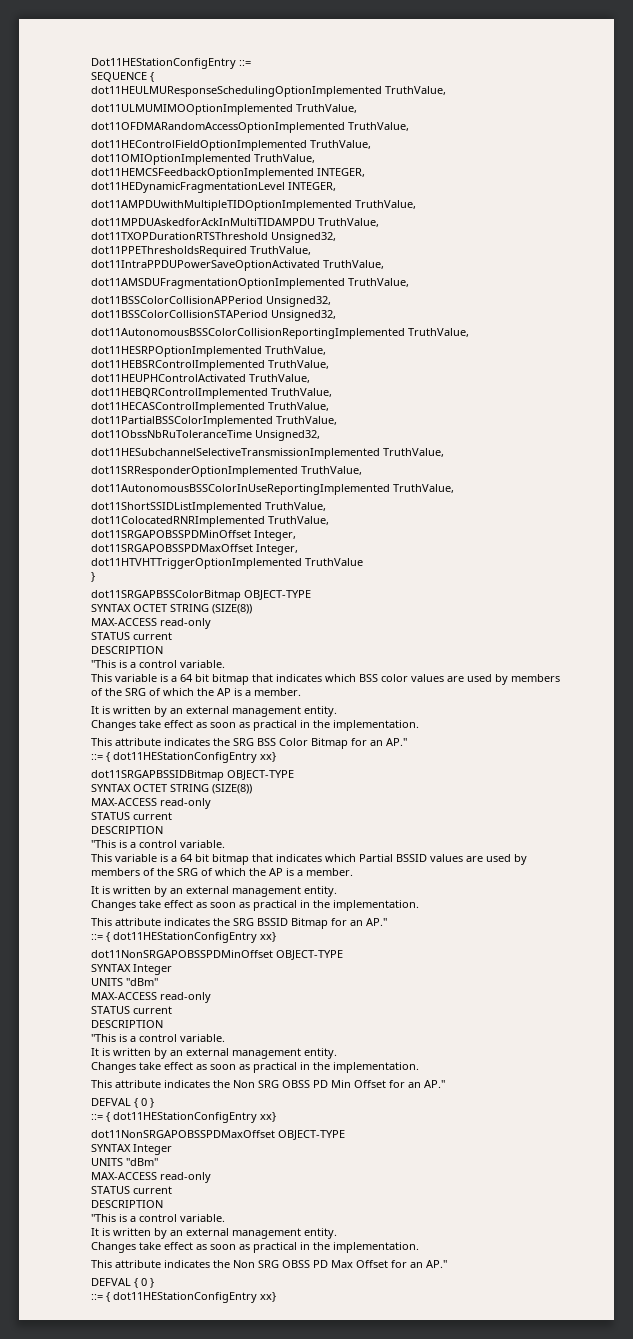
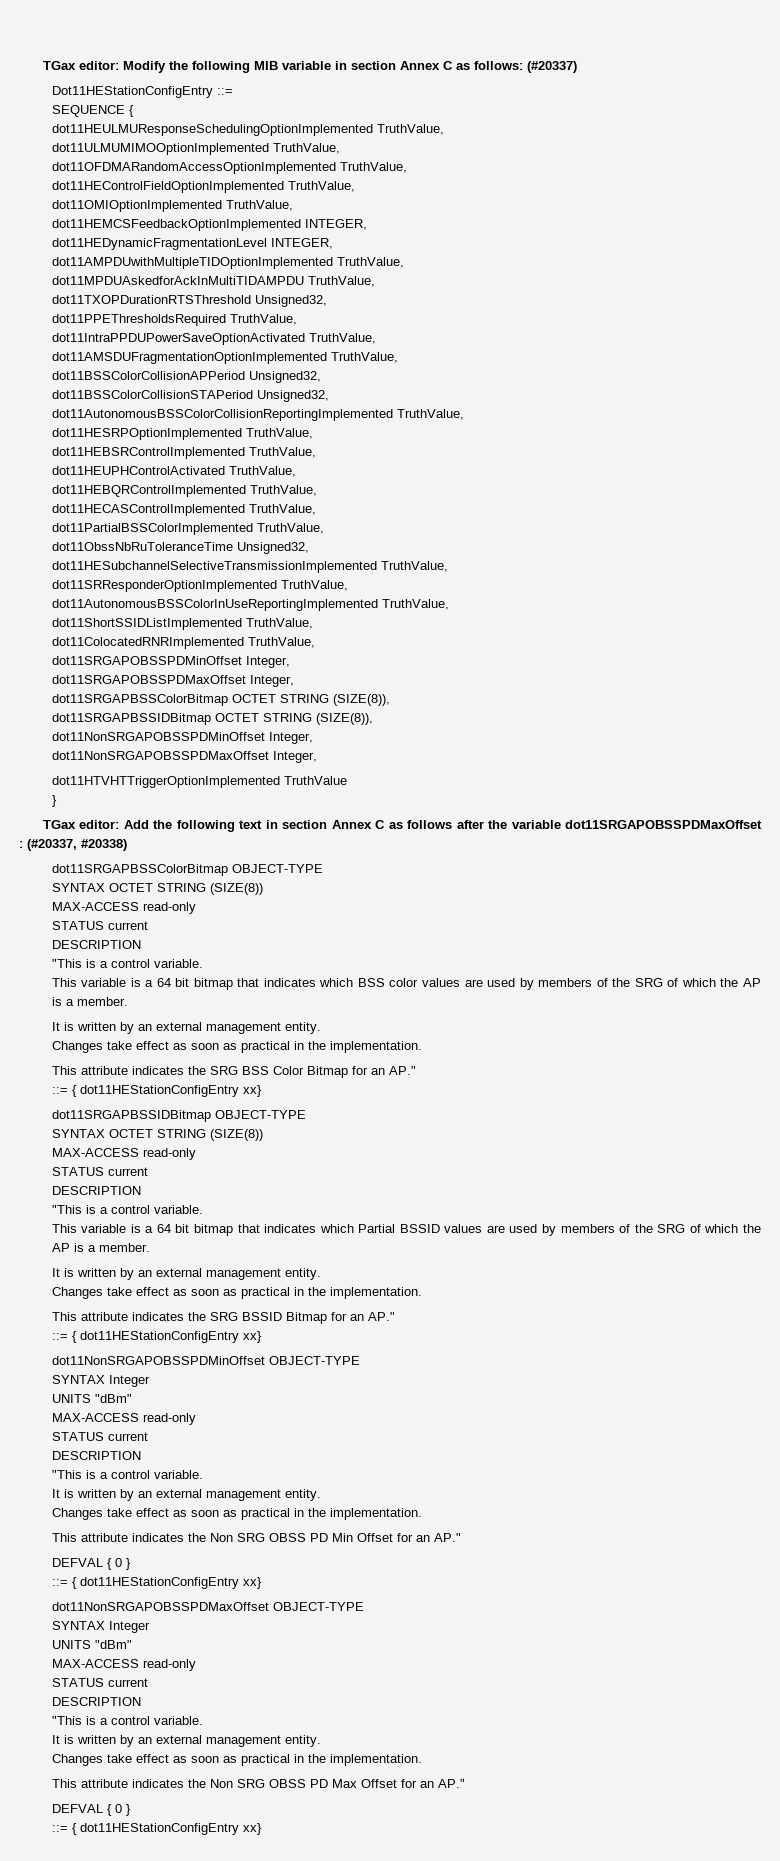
(90, 63) none -> [42,61,577,73] TGax editor: Modify the following MIB variable in section Annex C as follows: (#20337) //
[90,558,363,569] [90,572,95,582] dot11HTVHTTriggerOptionImplemented TruthValue // } -> [51,694,390,706] [51,713,373,725] [51,732,313,744] [51,751,317,763] [51,776,347,788] [51,795,57,807] [42,820,762,832] [19,839,127,851] dot11SRGAPBSSColorBitmap OCTET STRING (SIZE(8)), // dot11SRGAPBSSIDBitmap OCTET STRING (SIZE(8)), // dot11NonSRGAPOBSSPDMinOffset Integer, // dot11NonSRGAPOBSSPDMaxOffset Integer, // dot11HTVHTTriggerOptionImplemented TruthValue // } // TGax editor: Add the following text in section Annex C as follows after the variable dot11SRGAPOBSSPDMaxOffset : (#20337, #20338)

